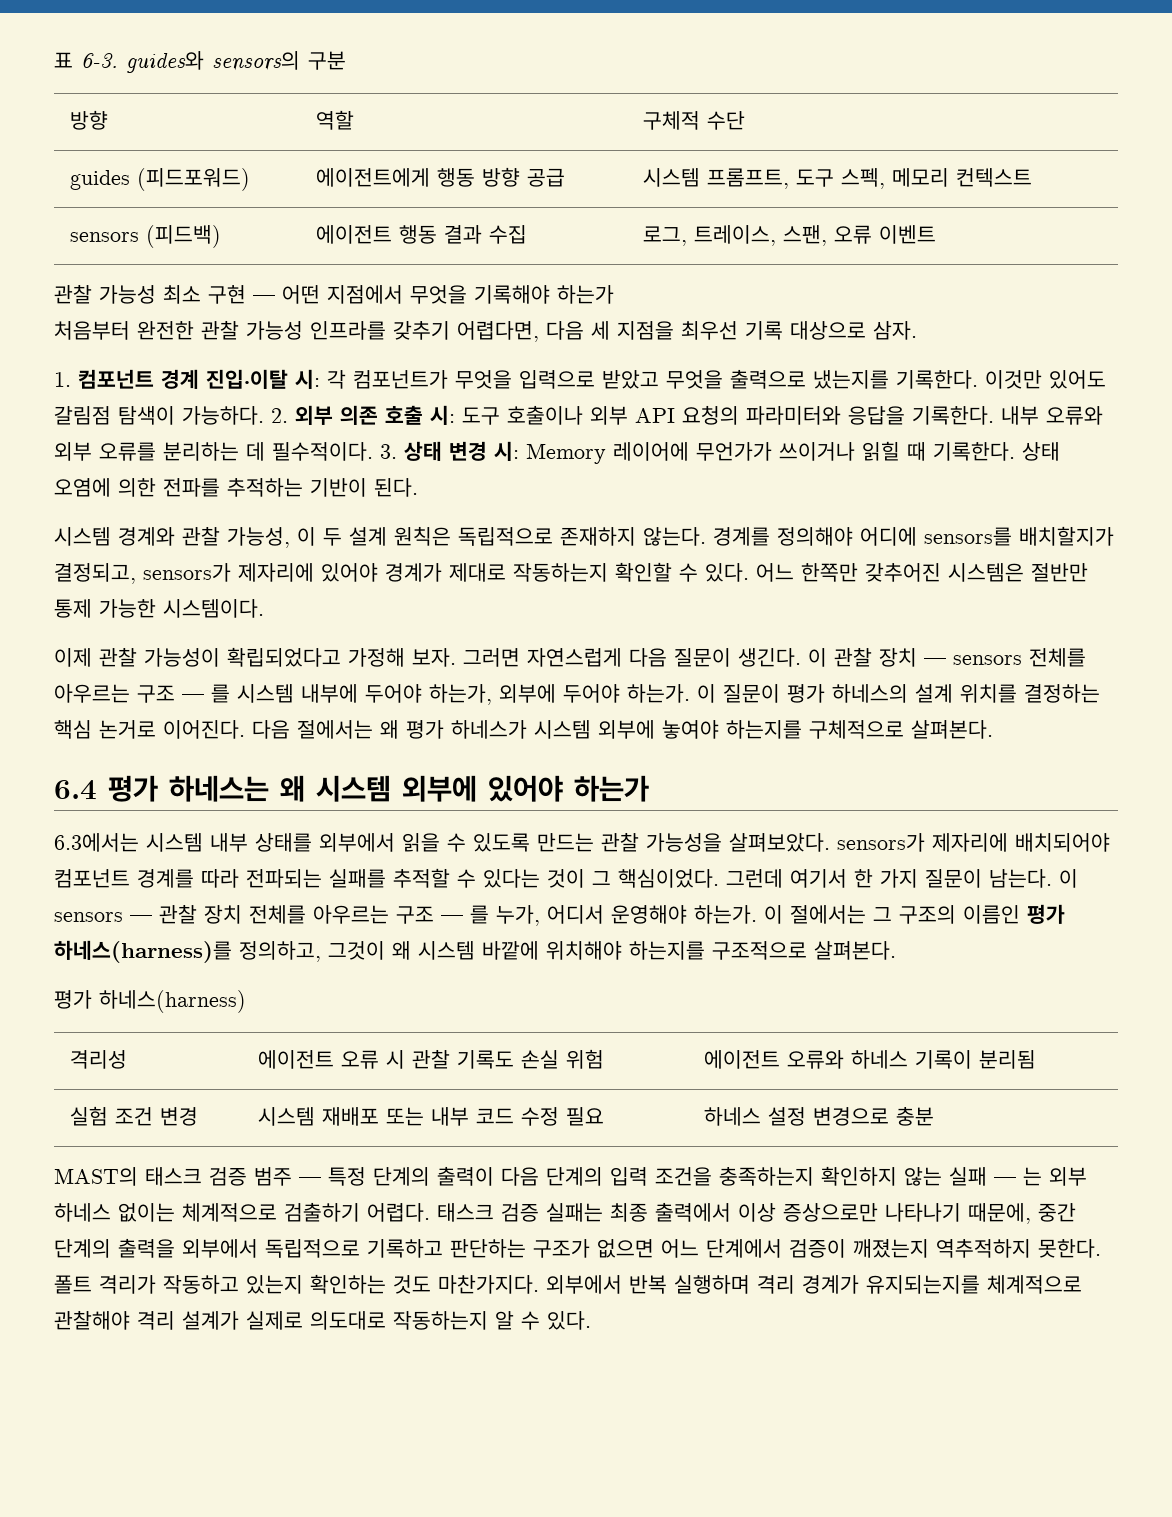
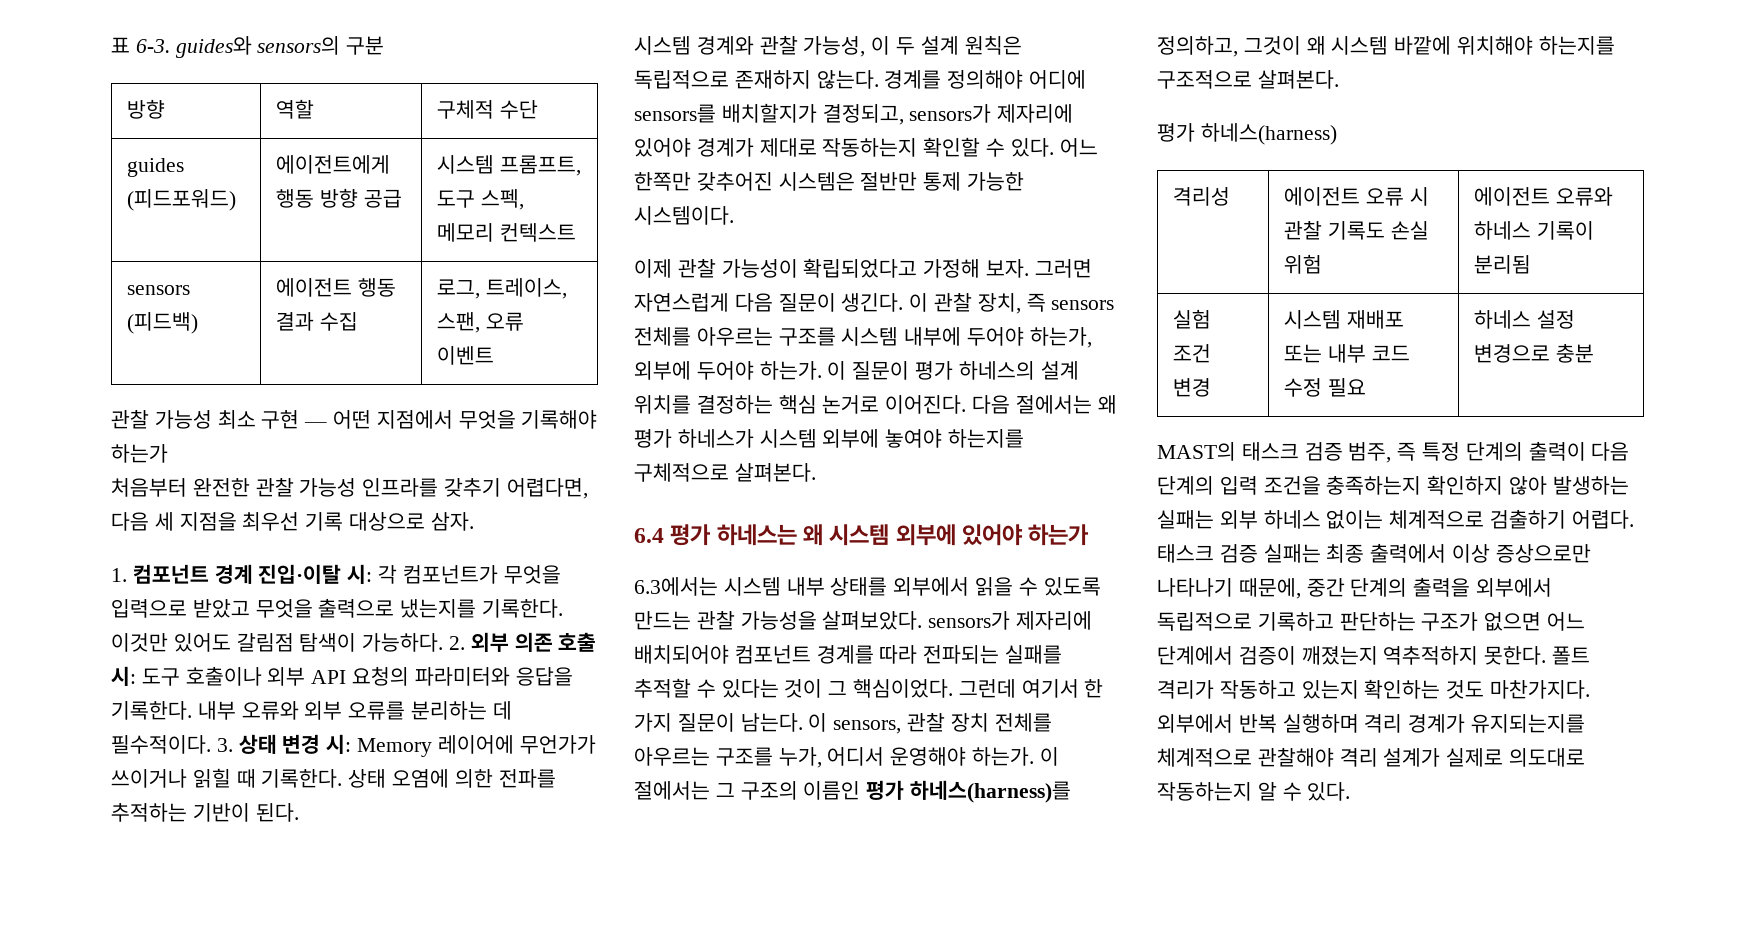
[879,648,946,667] 장치 — -> [977,293,1046,314] 장치, 즉
[137,684,230,703] 구조 — 를 -> [778,327,836,346] 구조를
[54,912,152,922] sensors — -> [833,720,902,734] sensors,
[396,905,489,924] 구조 — 를 -> [715,747,773,766] 구조를
[254,1167,321,1186] 범주 — -> [1348,442,1417,463] 범주, 즉
[904,1167,1042,1186] 않는 실패 — 는 -> [1509,476,1629,495] [1157,510,1214,529] 않아 발생하는 실패는

